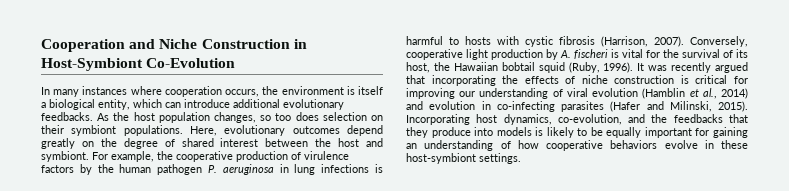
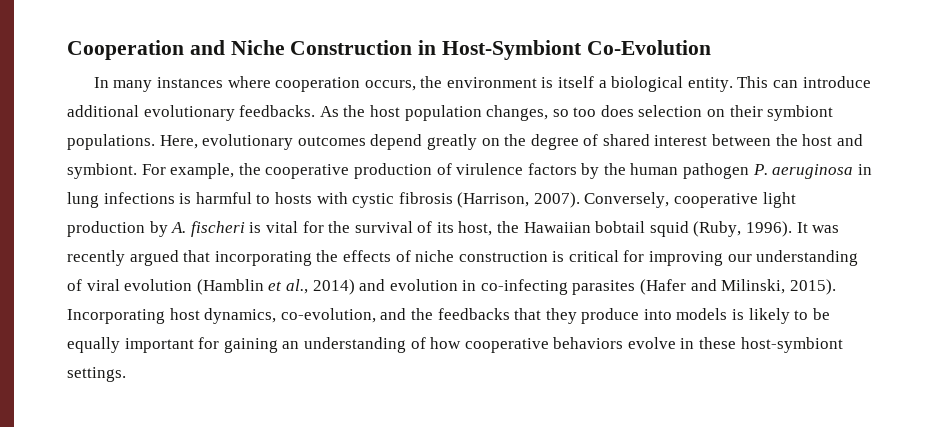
[98,99,162,110] entity, which -> [687,76,769,92] entity. This

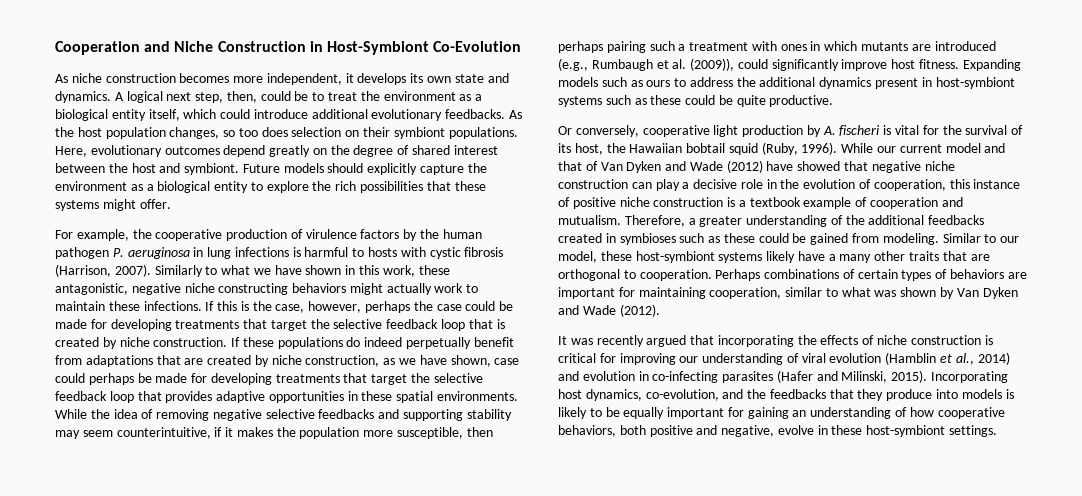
[93,76,798,92] In many instances where cooperation occurs, the environment is itself a biological entity. This can -> [55,73,509,85] [55,91,483,103] [55,109,251,121] As niche construction becomes more independent, it develops its own state and dynamics. A logical next step, then, could be to treat the environment as a biological entity itself, which could
(137, 171) none -> [242,163,487,175] [55,181,486,193] [55,199,171,211] Future models should explicitly capture the environment as a biological entity to explore the rich possibilities that these systems might offer. //
[584,192,670,208] Conversely, -> [154,265,450,277] [55,283,479,295] [55,301,514,313] [55,319,505,331] [55,337,514,349] [55,355,520,367] [55,373,483,385] [55,391,519,403] [55,409,512,421] [55,427,493,439] [558,41,996,53] [558,58,1021,71] [558,77,1015,89] [558,95,834,107] [558,125,639,137] Similarly to what we have shown in this work, these antagonistic, negative niche constructing behaviors might actually work to maintain these infections. If this is the case, however, perhaps the case could be made for developing treatments that target the selective feedback loop that is created by niche construction. If these populations do indeed perpetually benefit from adaptations that are created by niche construction, as we have shown, case could perhaps be made for developing treatments that target the selective feedback loop that provides adaptive opportunities in these spatial environments. While the idea of removing negative selective feedbacks and supporting stability may seem counterintuitive, if it makes the population more susceptible, then perhaps pairing such a treatment with ones in which mutants are introduced (e.g., Rumbaugh et al. (2009)), could significantly improve host fitness. Expanding models such as ours to address the additional dynamics present in host-symbiont systems such as these could be quite productive. // Or conversely,
(793, 229) none -> [841,143,1006,153] [558,160,955,173] [558,179,1021,191] [558,197,963,209] [558,215,985,227] [558,233,1020,245] [558,251,990,263] [558,269,1027,281] [558,287,1018,299] [558,304,660,317] While our current model and that of Van Dyken and Wade (2012) have showed that negative niche construction can play a decisive role in the evolution of cooperation, this instance of positive niche construction is a textbook example of cooperation and mutualism. Therefore, a greater understanding of the additional feedbacks created in symbioses such as these could be gained from modeling. Similar to our model, these host-symbiont systems likely have a many other traits that are orthogonal to cooperation. Perhaps combinations of certain types of behaviors are important for maintaining cooperation, similar to what was shown by Van Dyken and Wade (2012). //
[553,337,624,349] behaviors -> [558,425,775,437] behaviors, both positive and negative,

